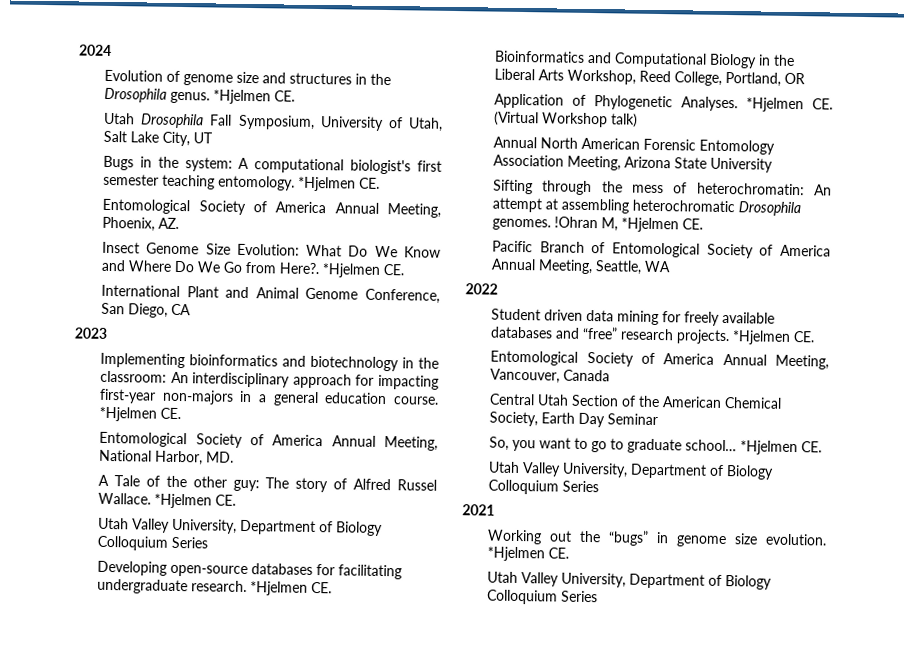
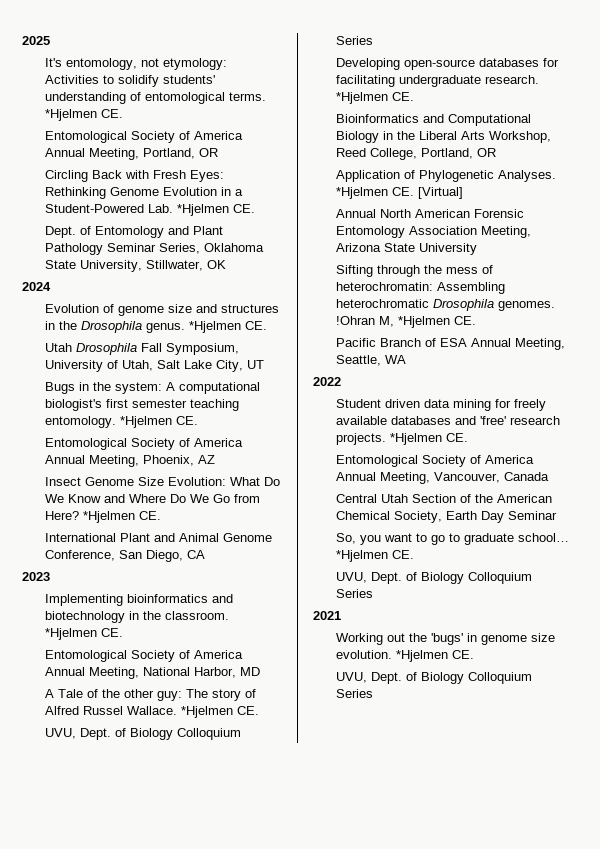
(79, 50) none -> [22,36,50,45] [45,58,228,70] [45,75,216,87] [45,92,267,104] [45,109,124,121] [45,131,244,143] [45,148,219,160] [45,170,225,182] [45,187,244,199] [45,204,256,216] [45,226,224,238] [45,243,265,255] [45,260,227,272] 2025 // It's entomology, not etymology: Activities to solidify students' understanding of entomological terms. *Hjelmen CE. // Entomological Society of America Annual Meeting, Portland, OR // Circling Back with Fresh Eyes: Rethinking Genome Evolution in a Student-Powered Lab. *Hjelmen CE. // Dept. of Entomology and Plant Pathology Seminar Series, Oklahoma State University, Stillwater, OK //
[158,217,180,229] AZ. -> [198,455,216,464] AZ
[279,262,321,275] Here?. -> [45,511,80,520] Here?
[100,370,439,390] [99,388,439,407] classroom: An interdisciplinary approach for impacting first-year non-majors in a general education course. -> [165,611,230,620] classroom.
[206,451,235,463] MD. -> [240,667,261,676] MD
[98,517,317,536] Utah Valley University, Department -> [45,728,112,740] UVU, Dept.
[494,111,639,128] (Virtual Workshop talk) -> [418,187,464,199] [Virtual]
[814,184,832,196] [492,197,630,214] An attempt at assembling -> [437,282,506,294] Assembling
[612,242,831,259] Entomological Society of America -> [440,338,468,347] ESA
[582,326,619,340] “free” -> [480,416,507,425] 'free'
[488,461,708,479] Utah Valley University, Department -> [336,572,403,584] UVU, Dept.
[608,530,650,546] “bugs” -> [431,633,464,645] 'bugs'
[487,571,706,589] Utah Valley University, Department -> [336,672,403,684] UVU, Dept.

